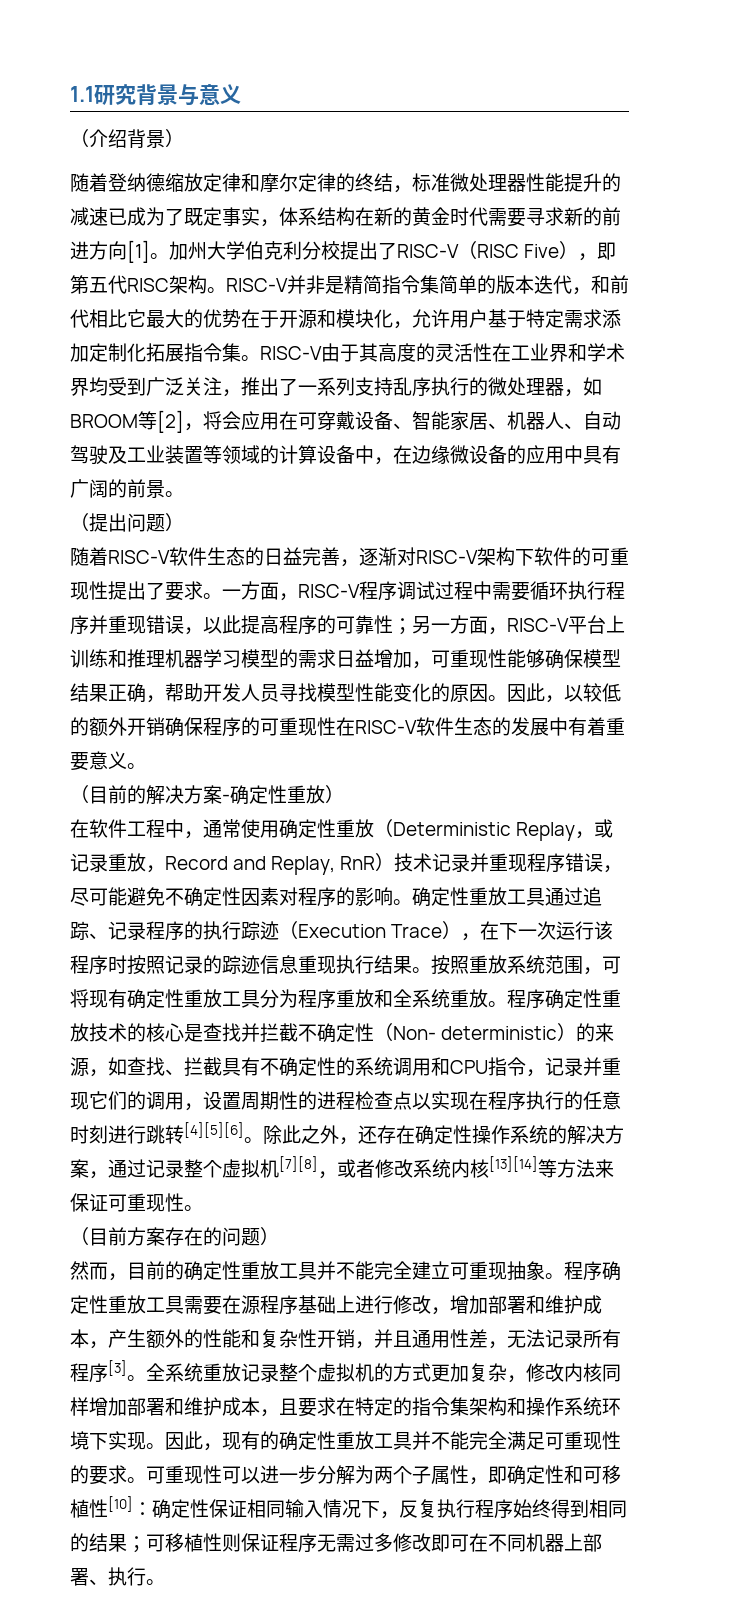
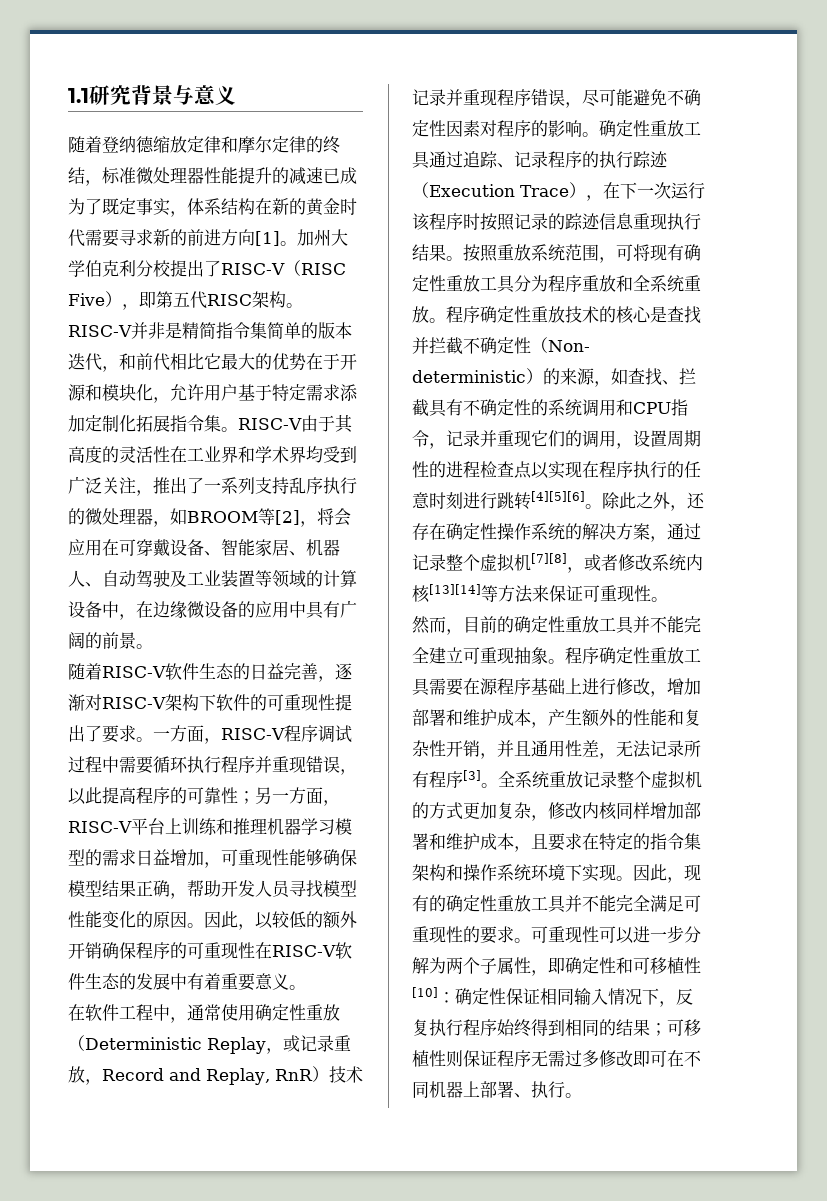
[70,129,184,148] // （介绍背景） -> (236, 95) none
[70,513,184,532] // （提出问题） -> (153, 646) none
[70,785,344,805] // （目前的解决方案-确定性重放） -> (306, 987) none
[70,1227,279,1246] // （目前方案存在的问题） -> (668, 599) none

